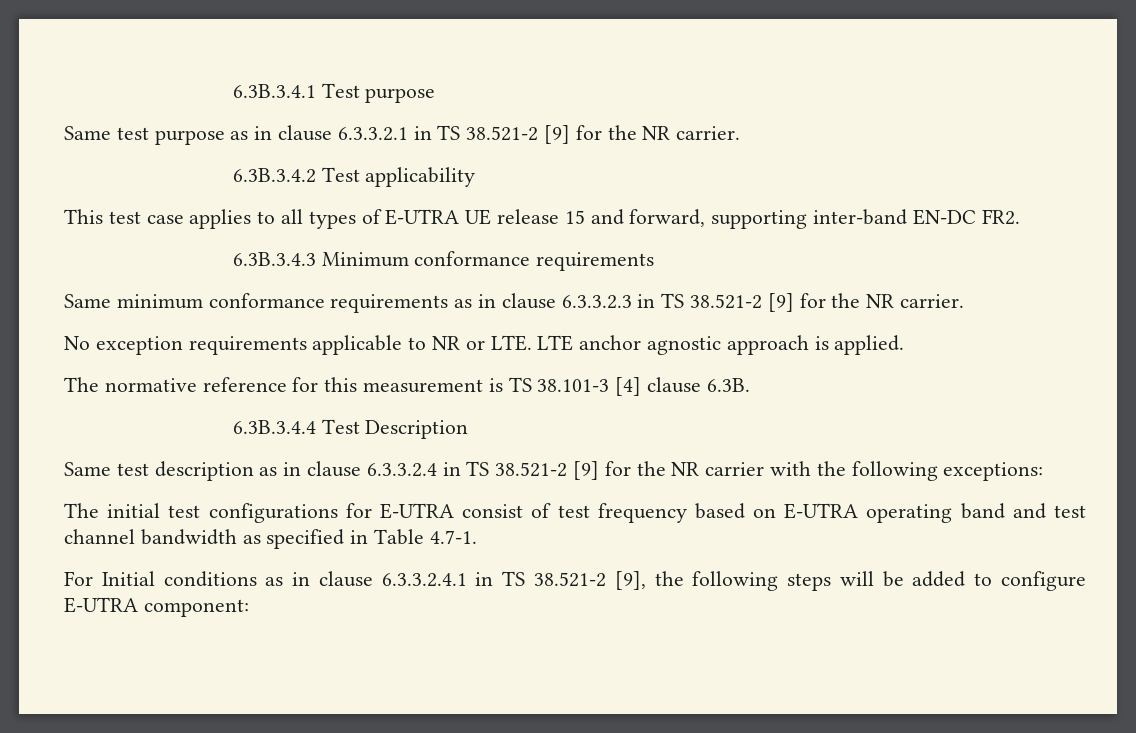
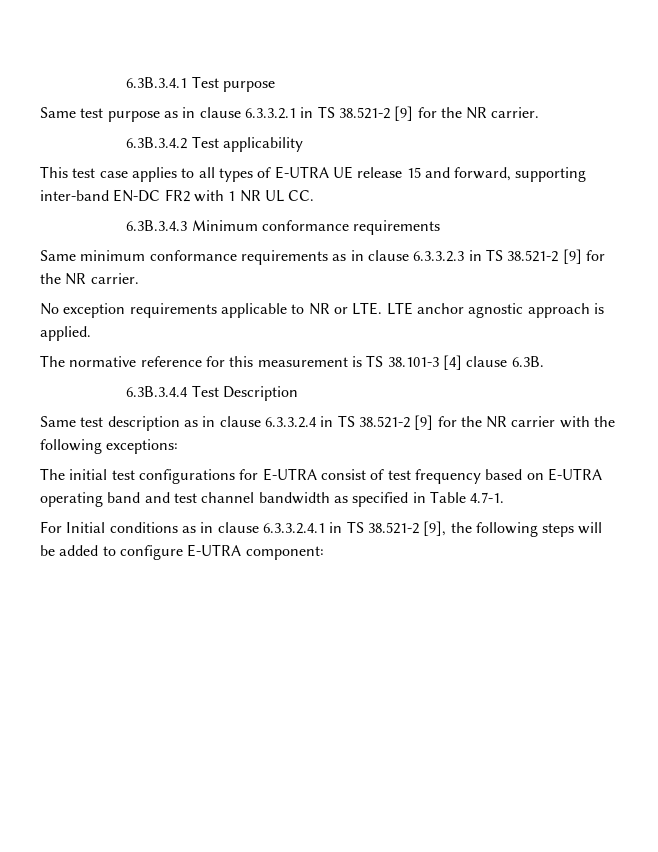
[981,209,1020,225] FR2. -> [164,189,315,202] FR2 with 1 NR UL CC.

